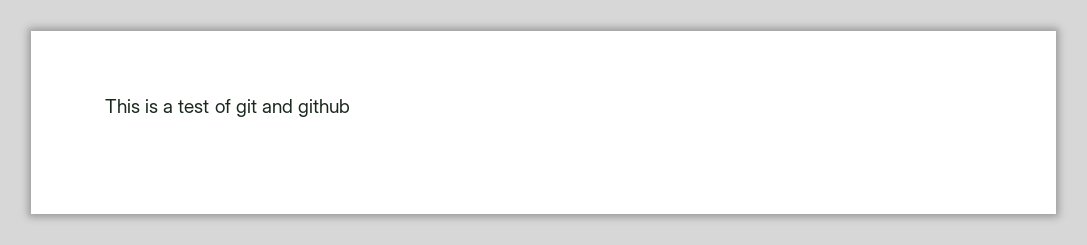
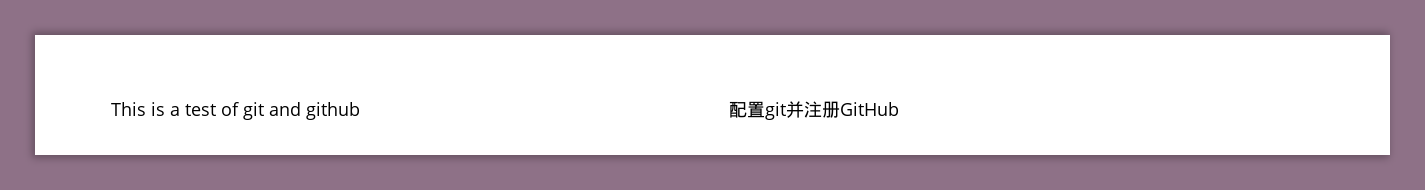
(350, 108) none -> [729,101,899,120] // 配置git并注册GitHub

